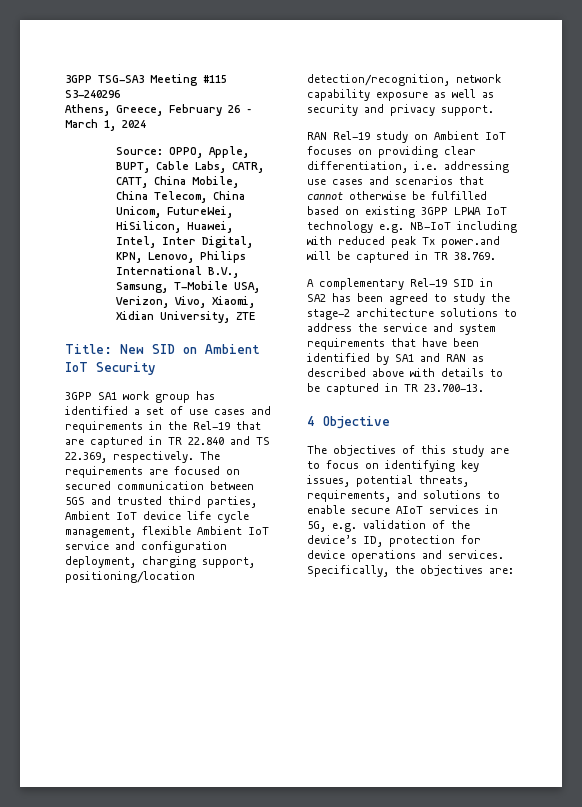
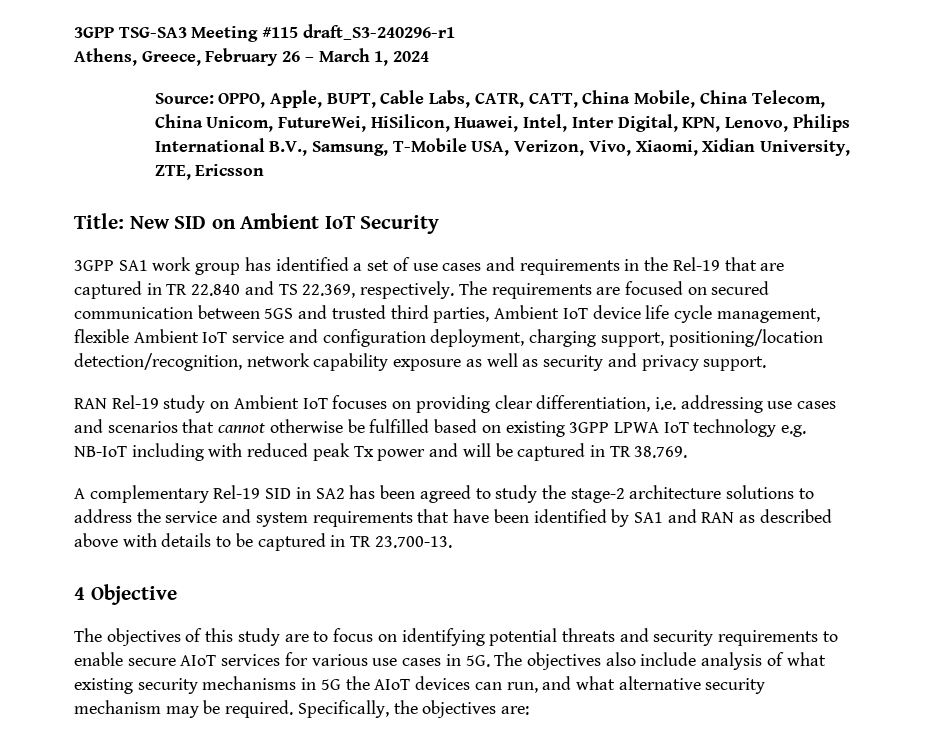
[65,90,120,98] S3-240296 -> [302,24,455,40] draft_S3-240296-r1
[235,312,255,320] ZTE -> [154,164,265,180] ZTE, Ericsson
[441,236,500,248] power.and -> [377,443,459,461] power and
[461,460,479,472] [307,475,469,487] [307,490,481,502] key issues, potential threats, requirements, and solutions -> [489,628,819,646] potential threats and security requirements
[485,505,498,514] [307,520,470,532] [307,535,481,547] [307,550,504,562] in 5G, e.g. validation of the device’s ID, protection for device operations and services. -> [284,652,826,670] [74,676,766,694] [74,700,294,718] for various use cases in 5G. The objectives also include analysis of what existing security mechanisms in 5G the AIoT devices can run, and what alternative security mechanism may be required.

